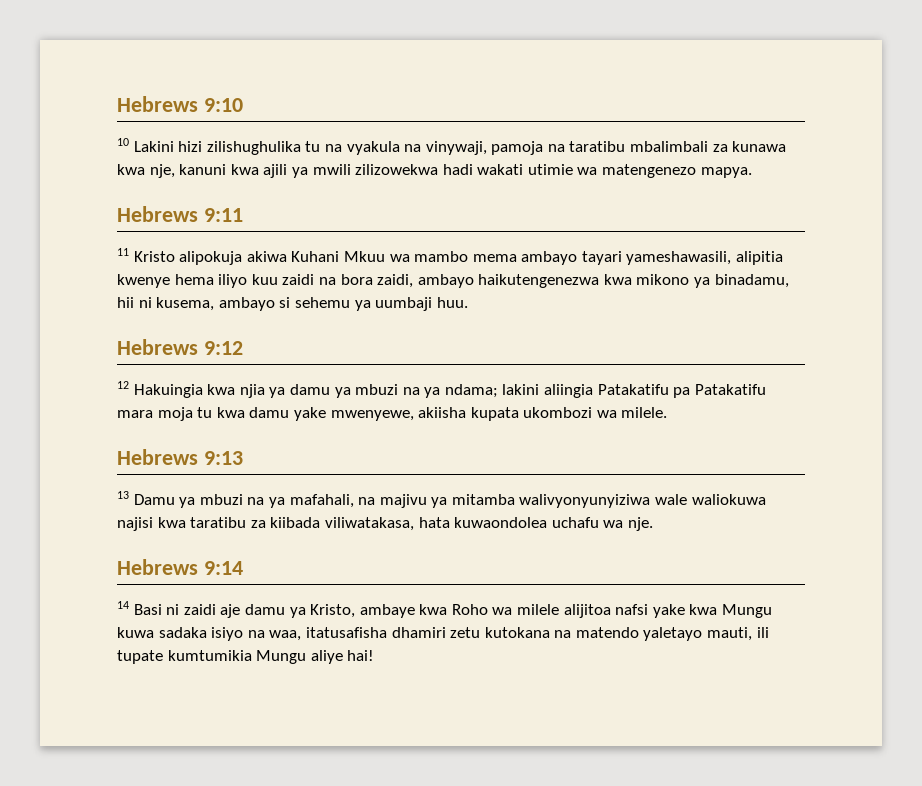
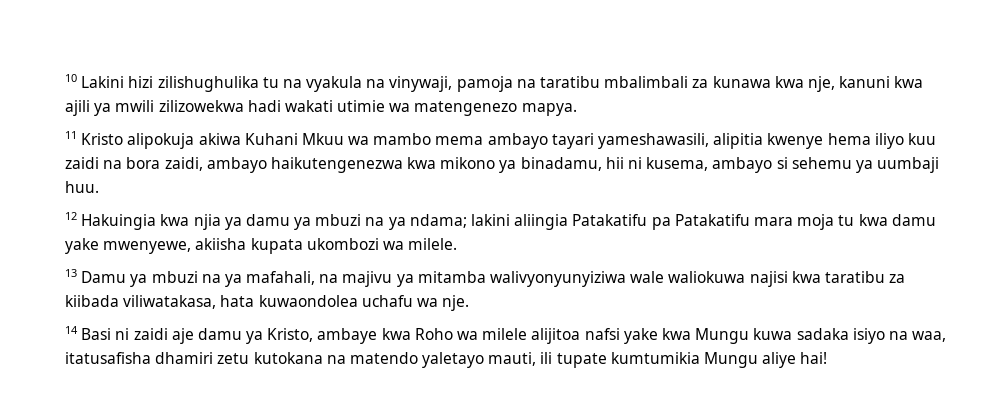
[117,96,243,112] Hebrews 9:10 // -> (65, 78) none
[117,206,243,222] // Hebrews 9:11 -> (577, 109) none
[117,339,243,355] // Hebrews 9:12 -> (99, 187) none
[117,449,243,465] // Hebrews 9:13 -> (458, 244) none
[117,559,243,575] // Hebrews 9:14 -> (470, 303) none

